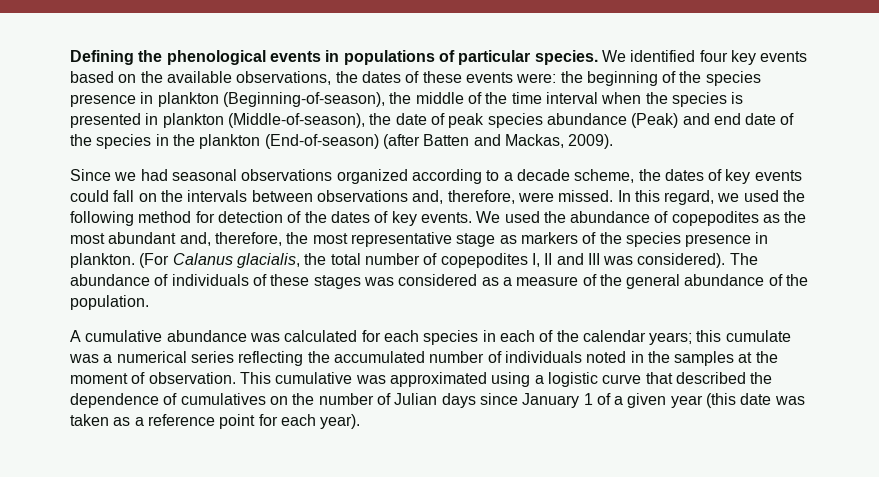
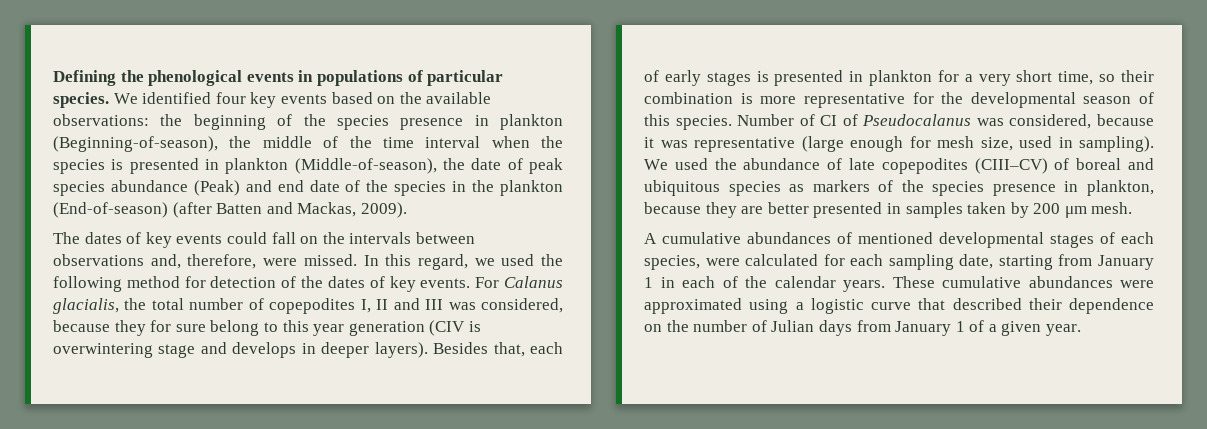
[236,71,557,85] observations, the dates of these events were: -> [53,114,149,126] observations:
[70,169,661,184] Since we had seasonal observations organized according to a decade scheme, the -> [53,232,80,244] The
[476,211,807,226] [70,232,769,247] [70,253,170,268] We used the abundance of copepodites as the most abundant and, therefore, the most representative stage as markers of the species presence in plankton. (For -> [475,277,500,288] For
[637,253,758,268] [70,274,809,289] [70,295,149,310] [70,330,479,345] considered). The abundance of individuals of these stages was considered as a measure of the general abundance of the population. // A cumulative abundance was calculated for each species -> [480,298,563,313] [53,320,481,336] [53,342,564,358] [644,70,1155,86] [644,92,1154,108] [644,114,1154,130] [644,136,1154,152] [644,158,1154,174] [644,180,1154,196] [644,202,1133,218] [644,232,1154,248] [644,254,1154,270] [644,277,653,288] considered, because they for sure belong to this year generation (CIV is overwintering stage and develops in deeper layers). Besides that, each of early stages is presented in plankton for a very short time, so their combination is more representative for the developmental season of this species. Number of CI of Pseudocalanus was considered, because it was representative (large enough for mesh size, used in sampling). We used the abundance of late copepodites (CIII–CV) of boreal and ubiquitous species as markers of the species presence in plankton, because they are better presented in samples taken by 200 μm mesh. // A cumulative abundances of mentioned developmental stages of each species, were calculated for each sampling date, starting from January 1
[649,330,791,345] [69,351,778,366] [70,372,386,384] years; this cumulate was a numerical series reflecting the accumulated number of individuals noted in the samples at the moment of observation. This cumulative was -> [843,276,1154,292] years. These cumulative abundances were
[750,372,773,384] [70,393,266,408] the dependence of cumulatives -> [1028,298,1154,314] their dependence
[479,393,518,405] since -> [856,320,891,332] from
[670,393,805,408] [70,414,361,429] year (this date was taken as a reference point for each year). -> [1046,324,1082,336] year.

